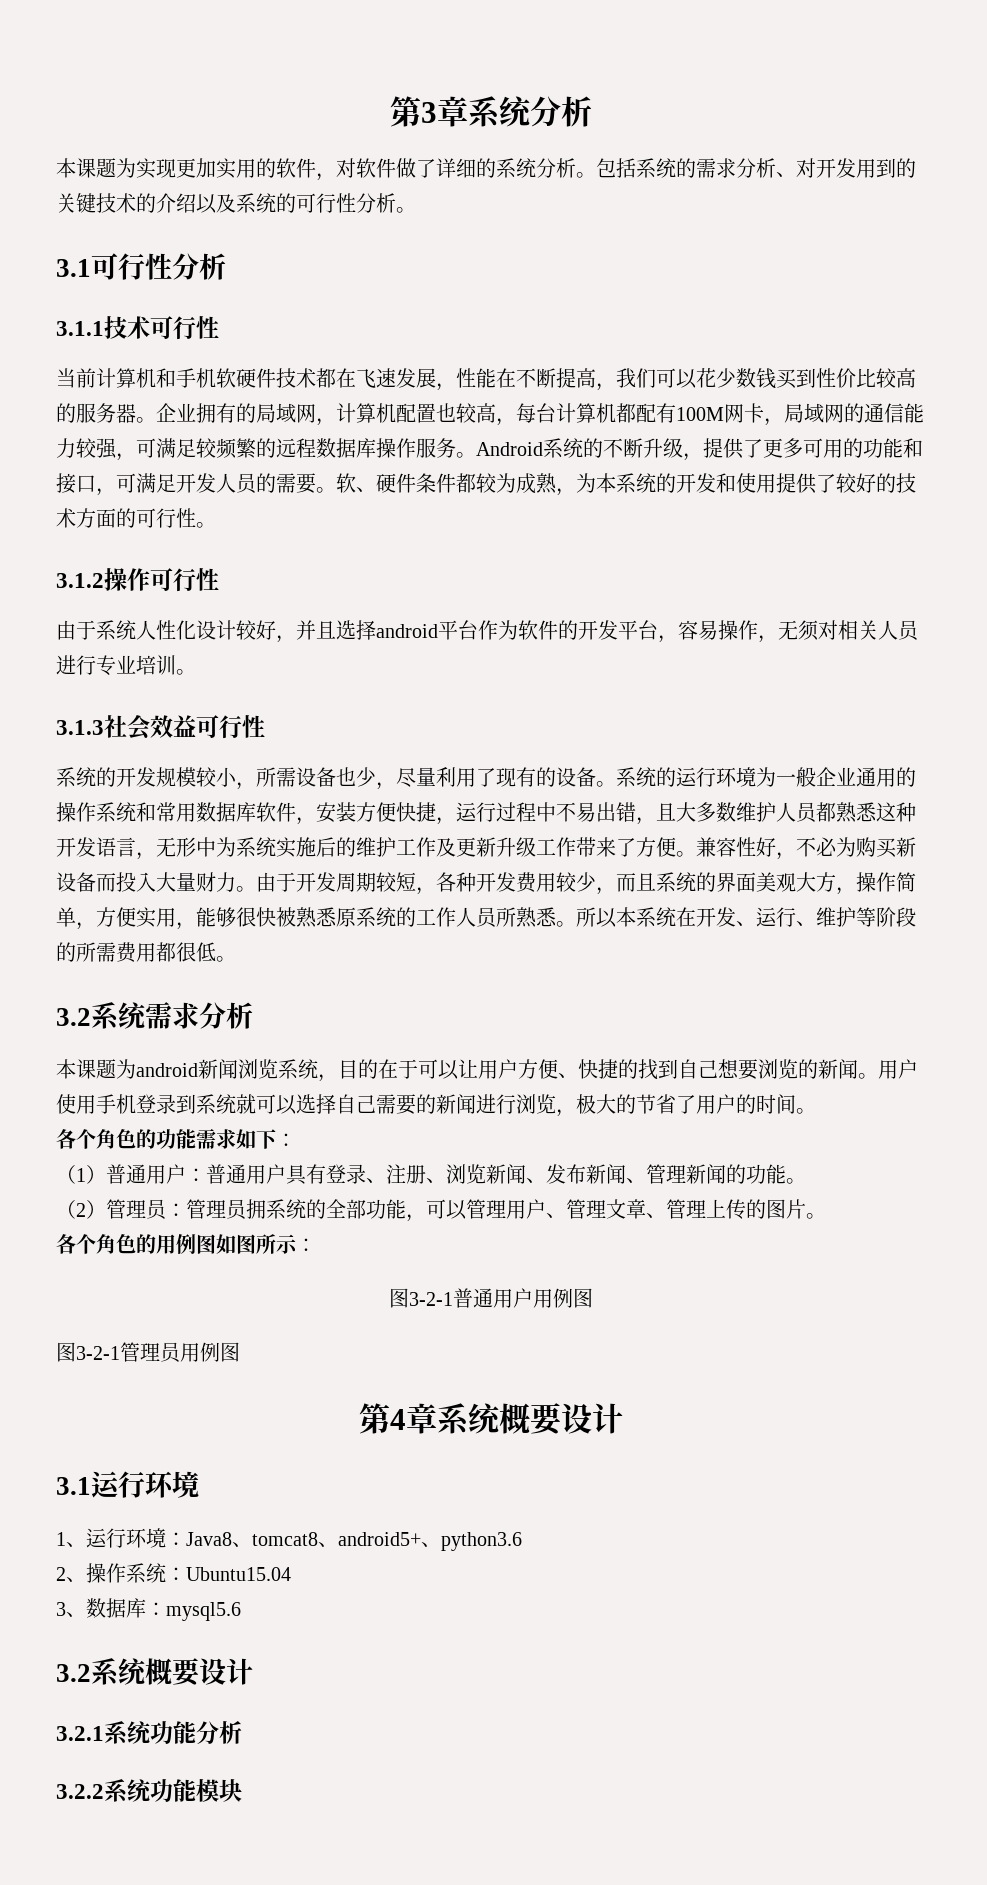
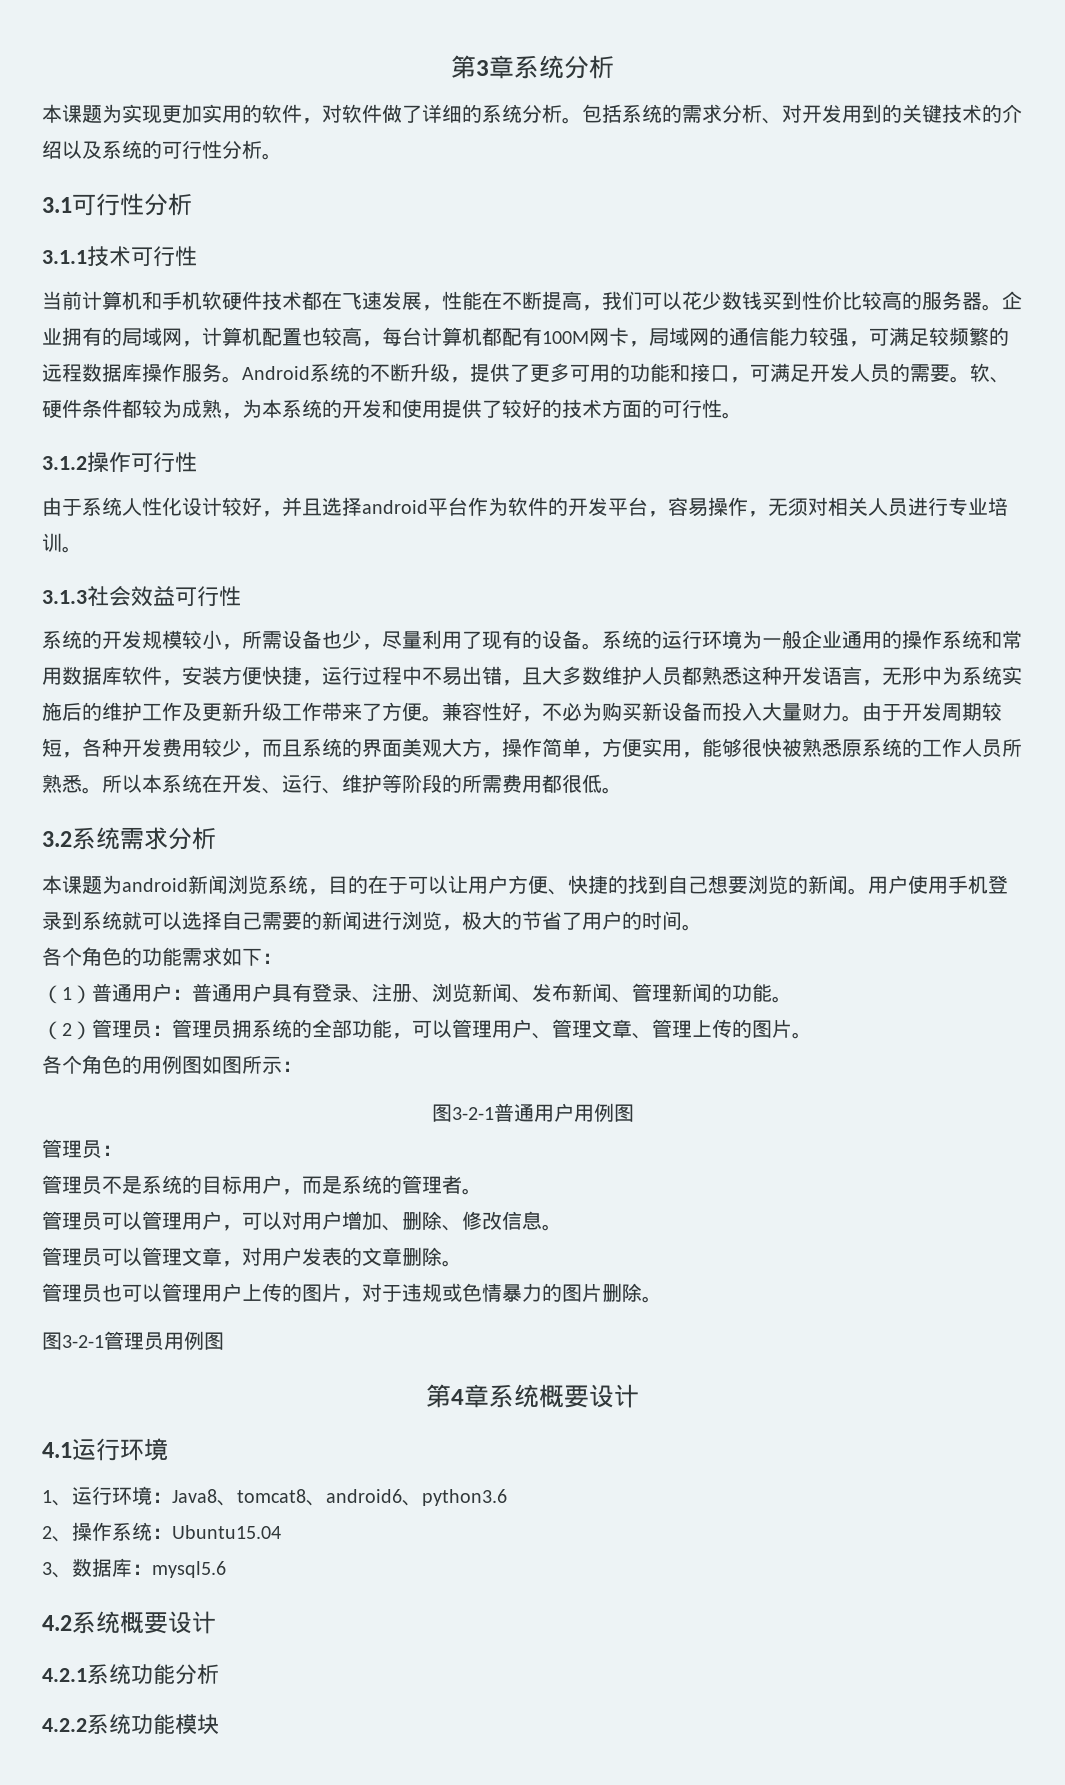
(593, 1298) none -> [42,1139,122,1159] [42,1175,482,1195] [42,1211,562,1231] [42,1247,462,1267] [42,1283,662,1303] // 管理员： // 管理员不是系统的目标用户，而是系统的管理者。 // 管理员可以管理用户，可以对用户增加、删除、修改信息。 // 管理员可以管理文章，对用户发表的文章删除。 // 管理员也可以管理用户上传的图片，对于违规或色情暴力的图片删除。
[56,1477,91,1495] 3.1 -> [42,1442,72,1458] 4.1
[338,1532,421,1546] android5+ -> [326,1489,402,1503] android6
[56,1658,253,1686] [56,1726,104,1741] 3.2系统概要设计 // 3.2.1 -> [42,1611,216,1634] [42,1668,87,1682] 4.2系统概要设计 // 4.2.1
[56,1784,104,1799] 3.2.2 -> [42,1718,87,1732] 4.2.2

